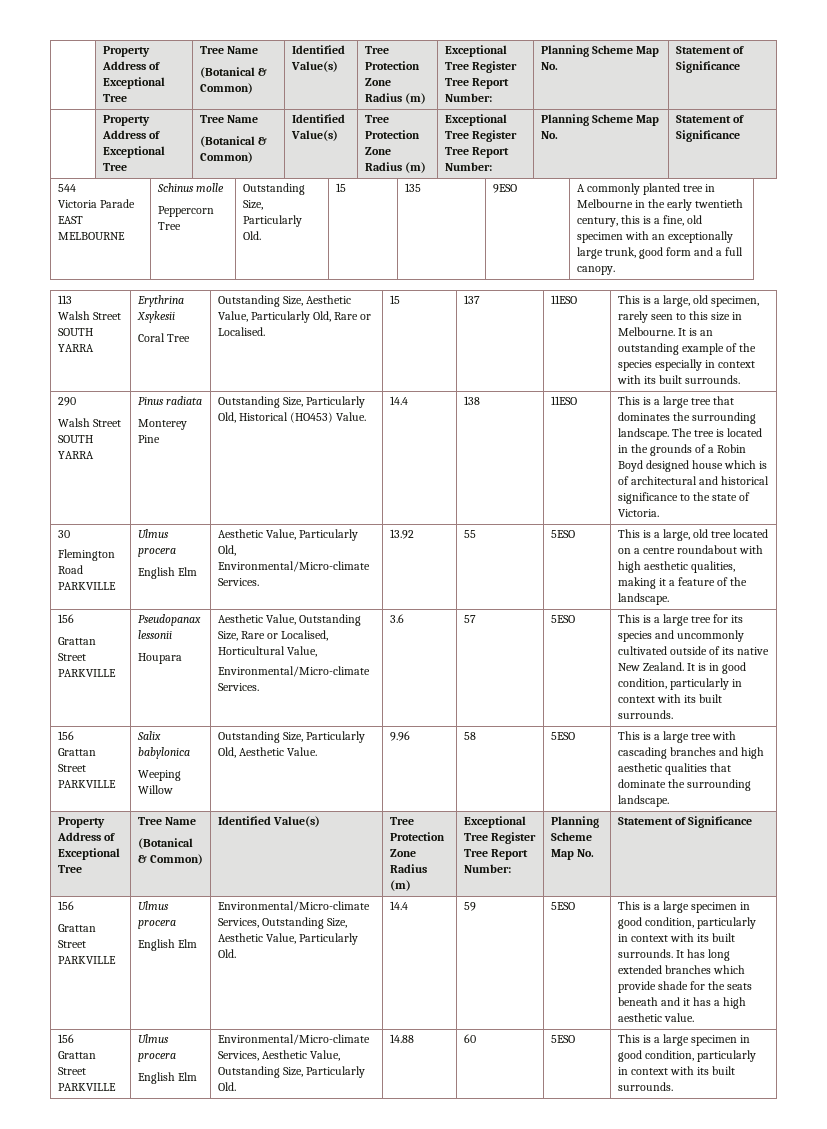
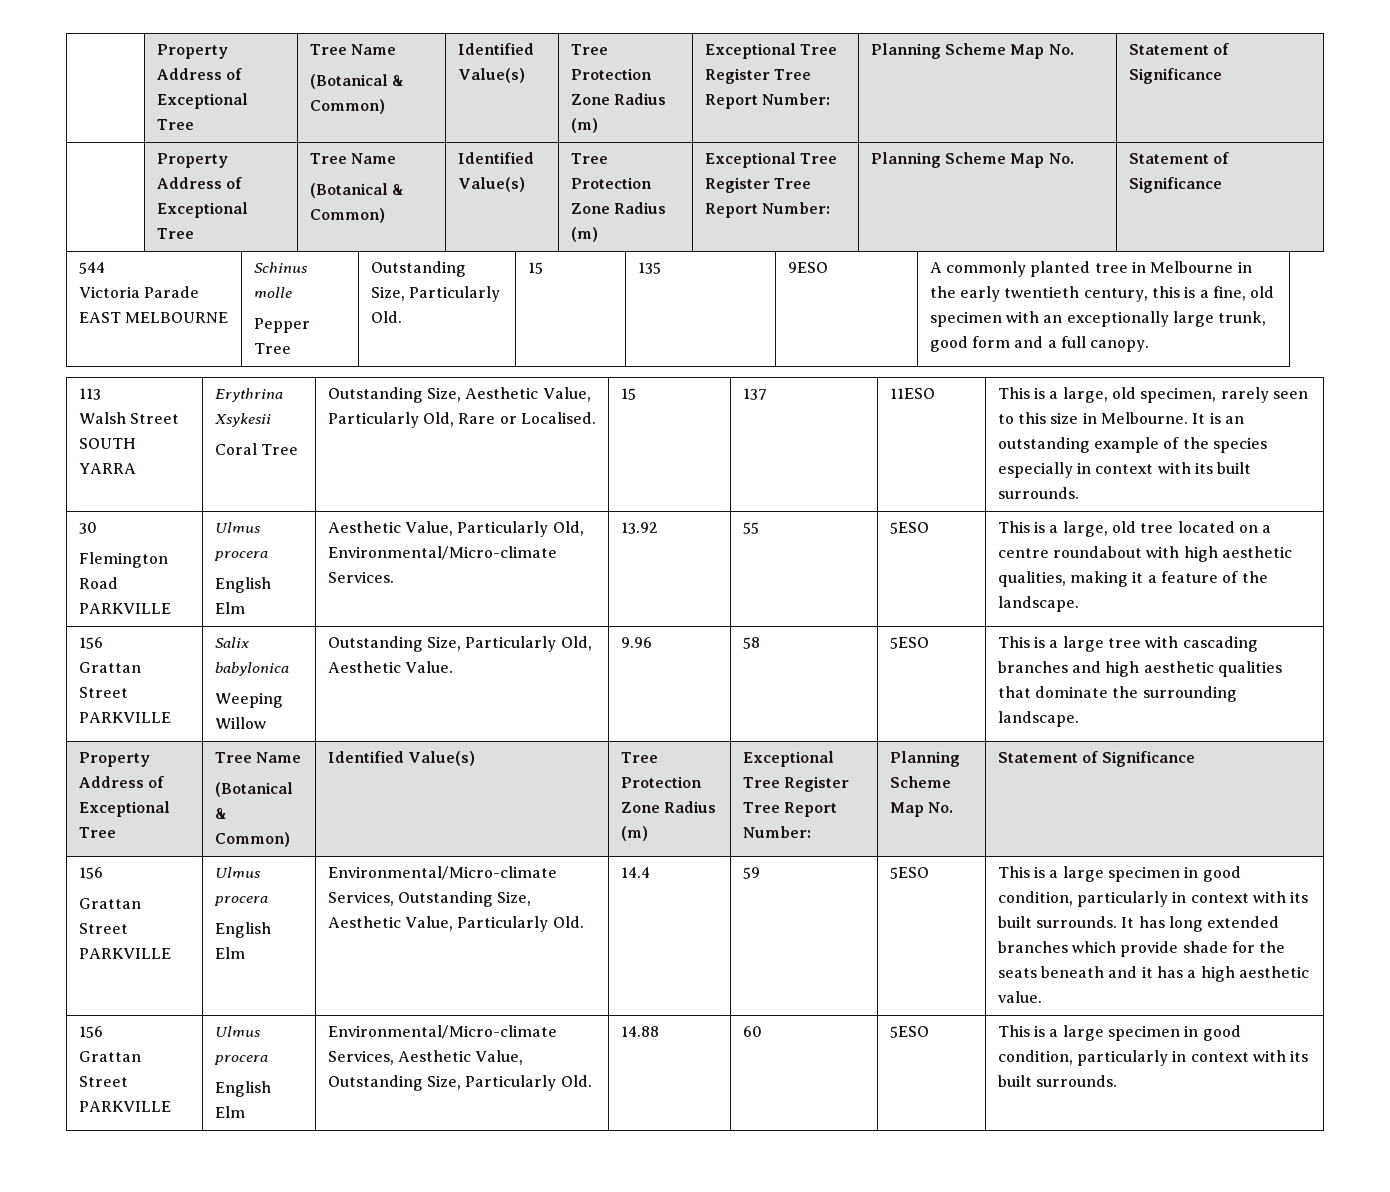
[157,206,214,217] Peppercorn -> [253,318,310,333] Pepper
[57,397,76,406] [57,418,121,427] [57,435,93,443] [57,451,94,459] [137,396,202,405] [137,419,187,430] [137,435,160,443] [217,396,366,408] [217,412,367,423] [389,396,408,405] [463,396,480,405] [550,396,577,405] [617,396,735,408] [617,412,757,424] [617,428,763,440] [617,444,747,456] [617,460,768,472] [617,476,770,485] [617,492,751,504] [617,509,659,517] // 290 // Walsh Street SOUTH YARRA | Pinus radiata // Monterey Pine | Outstanding Size, Particularly Old, Historical (HO453) Value. | 14.4 | 138 | 11ESO | This is a large tree that dominates the surrounding landscape. The tree is located in the grounds of a Robin Boyd designed house which is of architectural and historical significance to the state of Victoria. -> (1079, 493) none
[57,637,96,645] [57,653,86,661] [57,669,116,677] [137,614,201,626] [137,630,172,639] [137,653,182,664] [217,614,362,626] [217,630,329,641] [217,646,317,657] [217,666,370,677] [217,683,259,691] [389,614,404,623] [463,615,476,623] [550,615,575,623] [617,614,744,626] [617,630,745,642] [617,646,770,655] [617,662,747,674] [617,678,743,690] [617,694,723,703] [617,710,673,719] [57,731,74,740] // Grattan Street PARKVILLE | Pseudopanax lessonii // Houpara | Aesthetic Value, Outstanding Size, Rare or Localised, Horticultural Value, // Environmental/Micro-climate Services. | 3.6 | 57 | 5ESO | This is a large tree for its species and uncommonly cultivated outside of its native New Zealand. It is in good condition, particularly in context with its built surrounds. // 156 -> (103, 643) none

